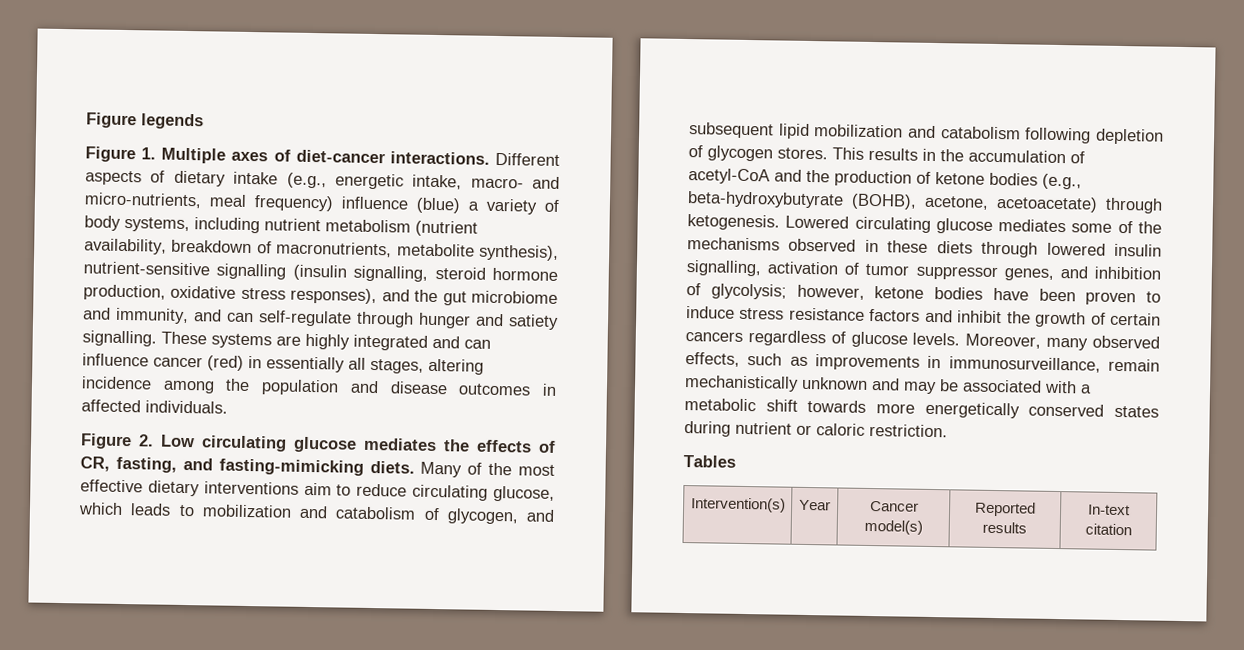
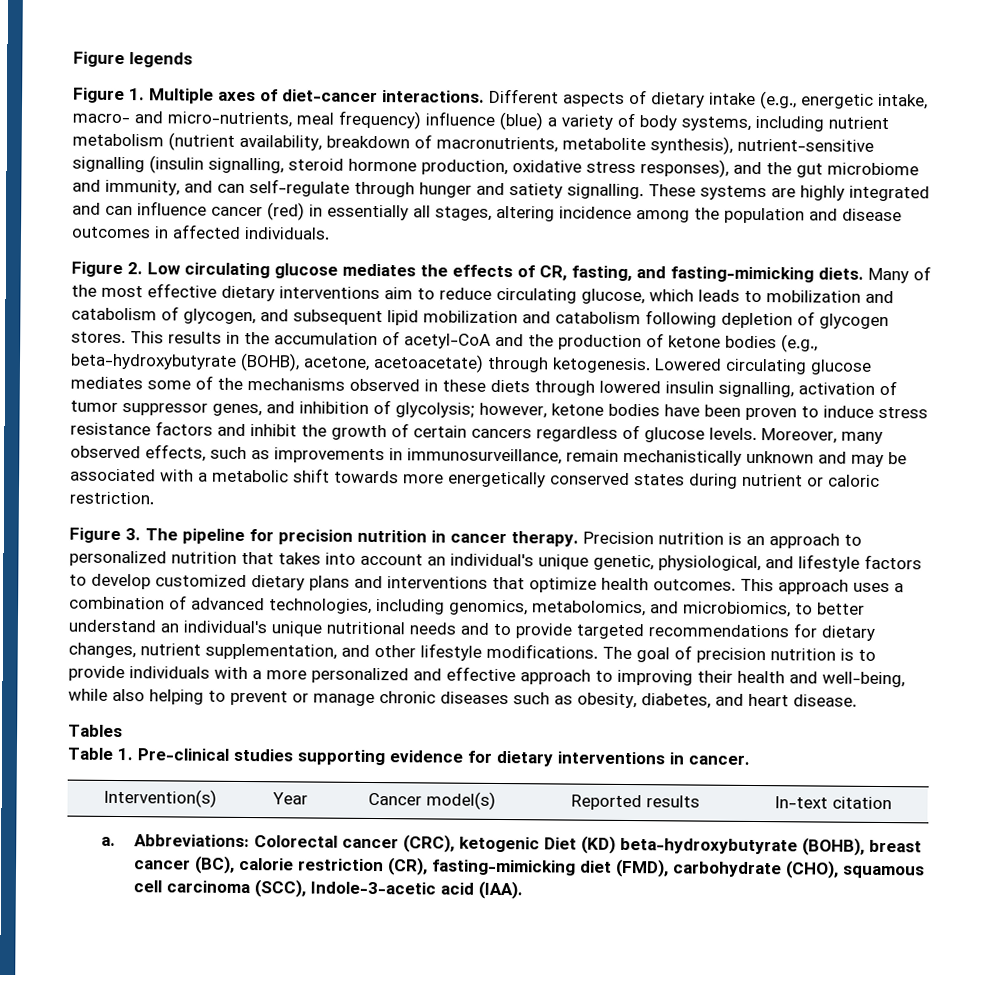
[683,455,736,468] Tables -> [69,527,862,549] [69,550,922,572] [69,573,904,595] [69,595,865,618] [68,619,875,641] [68,642,876,664] [68,665,905,688] [68,688,857,709] [68,724,123,738] [67,747,750,767] Figure 3. The pipeline for precision nutrition in cancer therapy. Precision nutrition is an approach to personalized nutrition that takes into account an individual's unique genetic, physiological, and lifestyle factors to develop customized dietary plans and interventions that optimize health outcomes. This approach uses a combination of advanced technologies, including genomics, metabolomics, and microbiomics, to better understand an individual's unique nutritional needs and to provide targeted recommendations for dietary changes, nutrient supplementation, and other lifestyle modifications. The goal of precision nutrition is to provide individuals with a more personalized and effective approach to improving their health and well-being, while also helping to prevent or manage chronic diseases such as obesity, diabetes, and heart disease. // Tables // Table 1. Pre-clinical studies supporting evidence for dietary interventions in cancer.
(1132, 529) none -> [100,834,923,856] [134,855,926,879] [133,879,524,900] // a. Abbreviations: Colorectal cancer (CRC), ketogenic Diet (KD) beta-hydroxybutyrate (BOHB), breast cancer (BC), calorie restriction (CR), fasting-mimicking diet (FMD), carbohydrate (CHO), squamous cell carcinoma (SCC), Indole-3-acetic acid (IAA).

